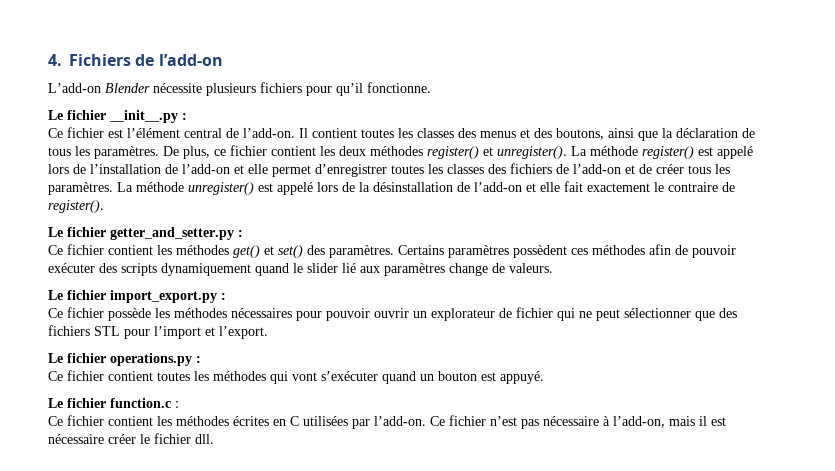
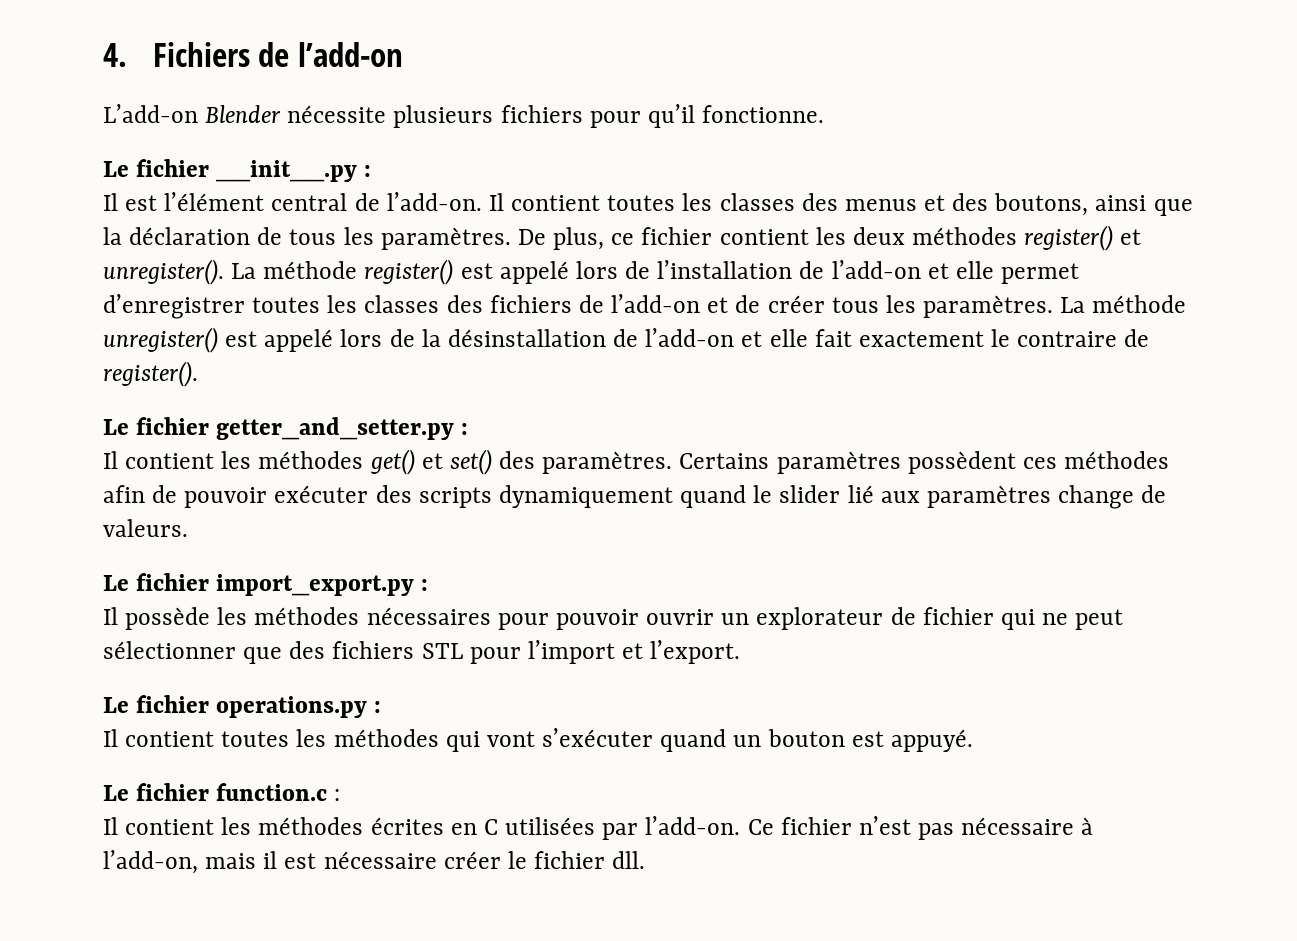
[48,127,104,138] Ce fichier -> [103,193,118,211] Il
[48,244,104,255] Ce fichier -> [103,451,118,469] Il
[48,307,104,318] Ce fichier -> [103,607,118,625] Il
[48,370,104,381] Ce fichier -> [103,729,118,747] Il
[48,415,104,426] Ce fichier -> [103,817,118,835] Il

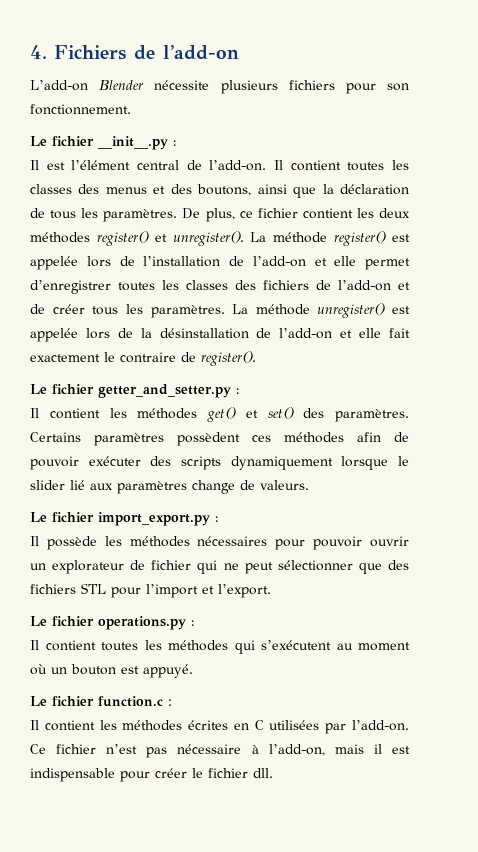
[647,104,825,128] qu’il fonctionne. -> [387,83,410,91] [30,104,131,115] son fonctionnement.
[499,261,569,284] appelé -> [30,256,78,270] appelée
[264,329,334,352] appelé -> [30,328,78,342] appelée
[680,485,747,508] quand -> [341,456,389,470] lorsque
[486,728,727,752] vont s’exécuter quand -> [261,640,410,651] [30,664,47,675] s’exécutent au moment où
[323,851,437,869] nécessaire -> [30,768,150,782] indispensable pour

